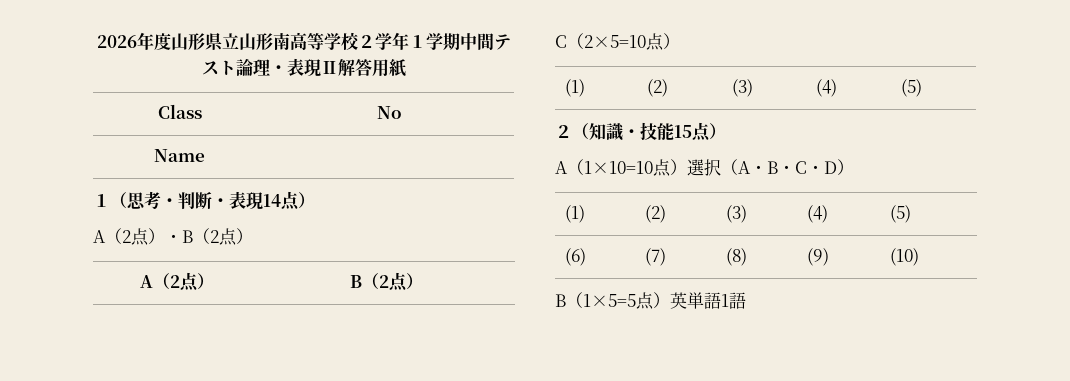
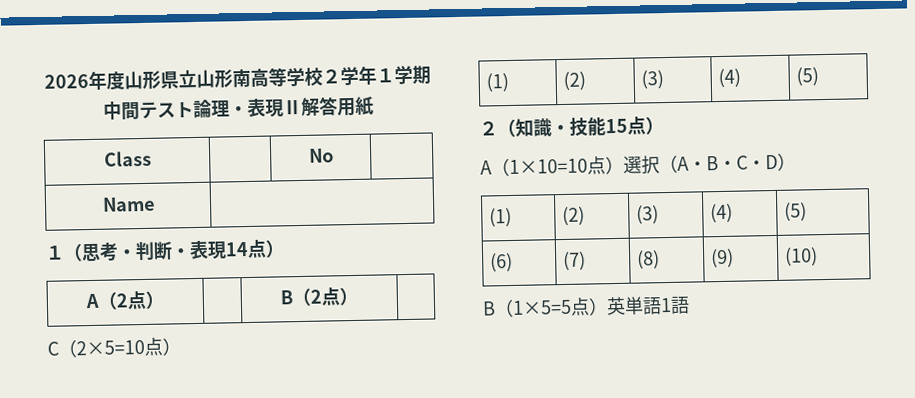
[93,228,253,246] // A（2点）・B（2点） -> (285, 248) none

